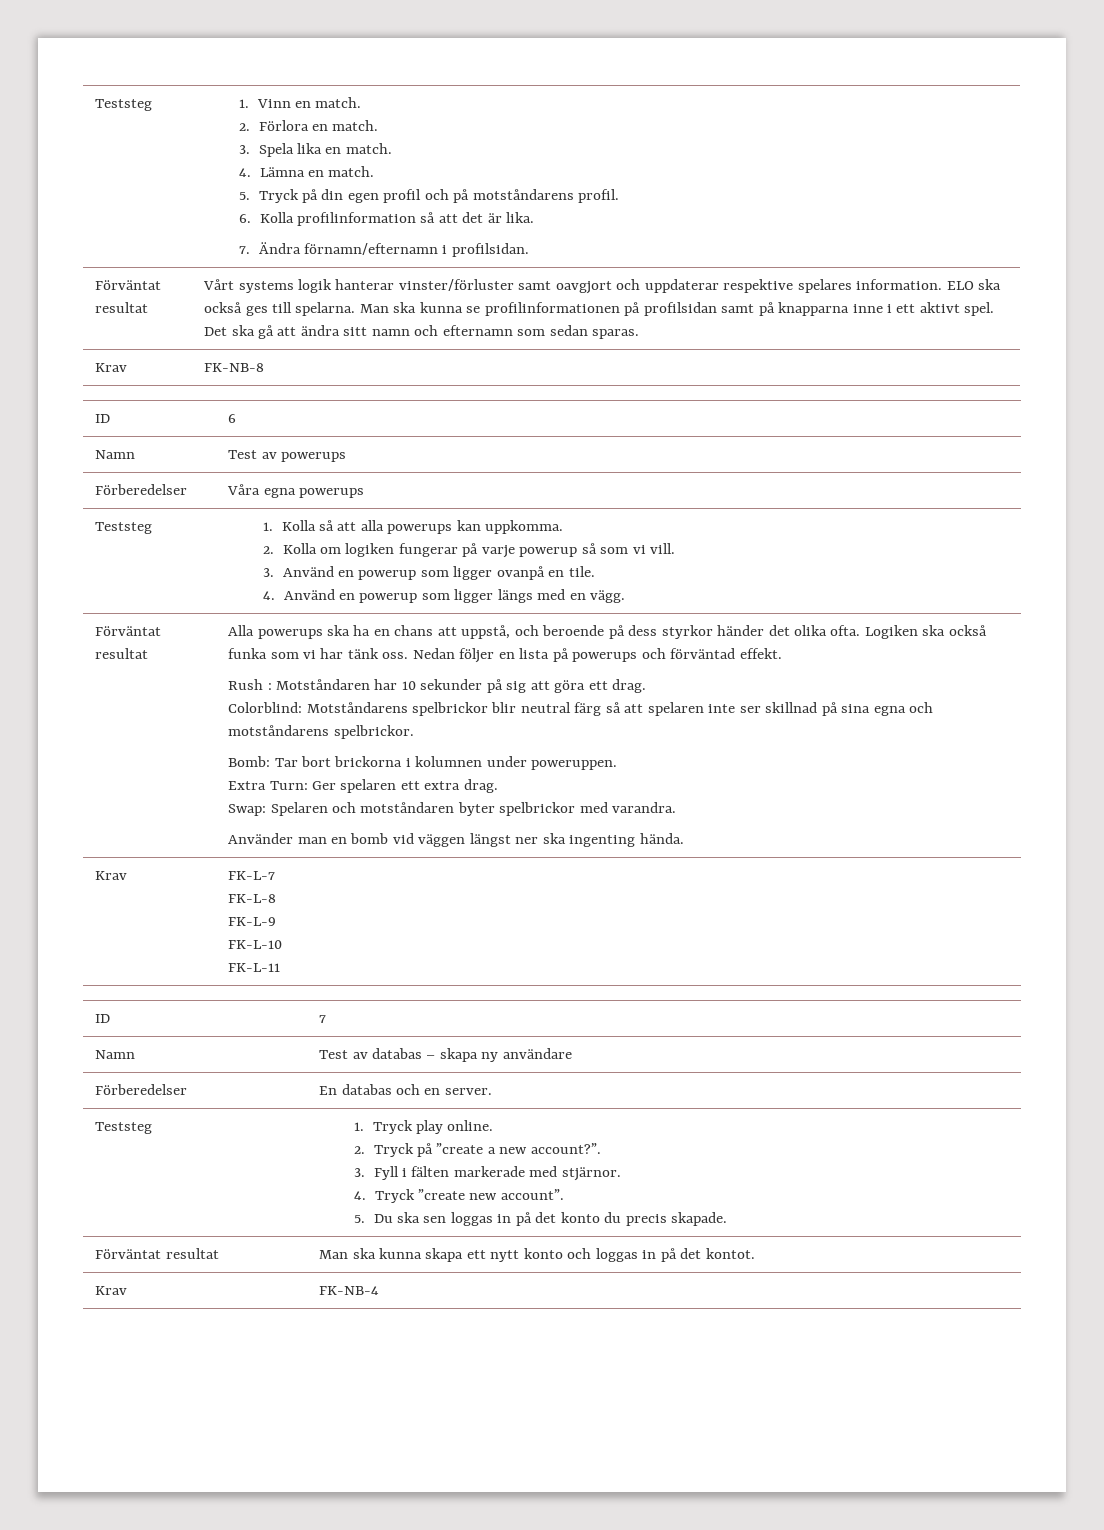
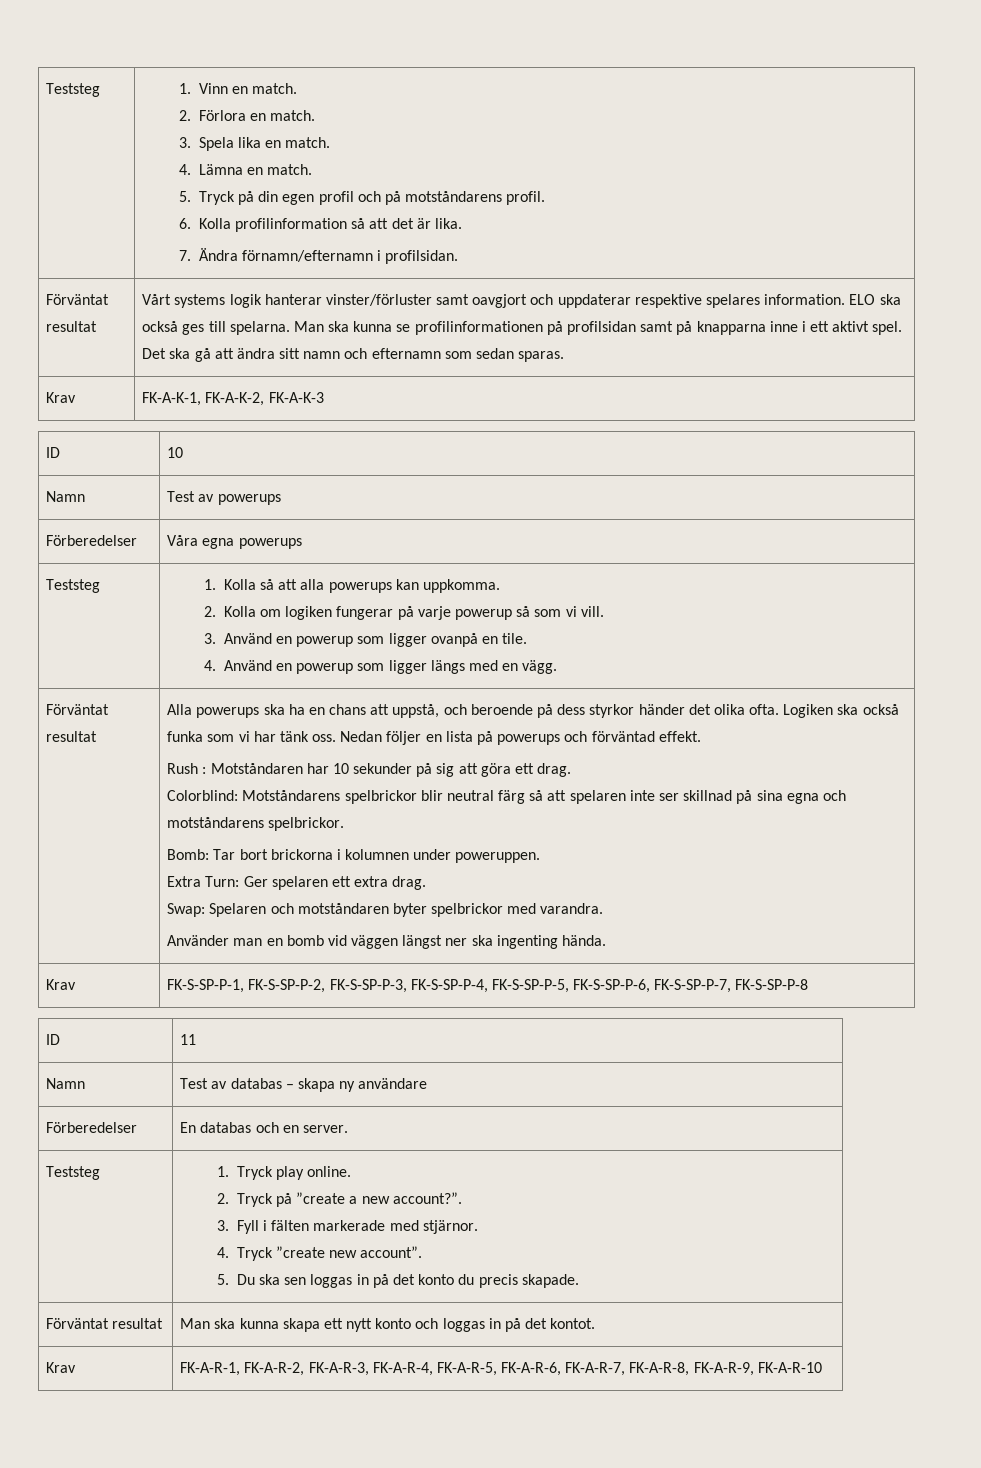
[204,363,265,372] [95,414,111,423] [228,414,237,423] FK-NB-8 // ID | 6 -> [142,392,324,406] [46,447,61,458] [167,447,184,458] FK-A-K-1, FK-A-K-2, FK-A-K-3 // ID | 10
[228,871,276,880] [228,894,277,903] [228,917,277,926] [228,940,283,949] [228,963,281,972] [95,1014,111,1023] [319,1015,327,1023] FK-L-7 // FK-L-8 // FK-L-9 // FK-L-10 // FK-L-11 // ID | 7 -> [167,979,809,993] [46,1034,61,1045] [180,1034,197,1045] FK-S-SP-P-1, FK-S-SP-P-2, FK-S-SP-P-3, FK-S-SP-P-4, FK-S-SP-P-5, FK-S-SP-P-6, FK-S-SP-P-7, FK-S-SP-P-8 // ID | 11
[319,1286,380,1295] FK-NB-4 -> [180,1362,822,1376] FK-A-R-1, FK-A-R-2, FK-A-R-3, FK-A-R-4, FK-A-R-5, FK-A-R-6, FK-A-R-7, FK-A-R-8, FK-A-R-9, FK-A-R-10

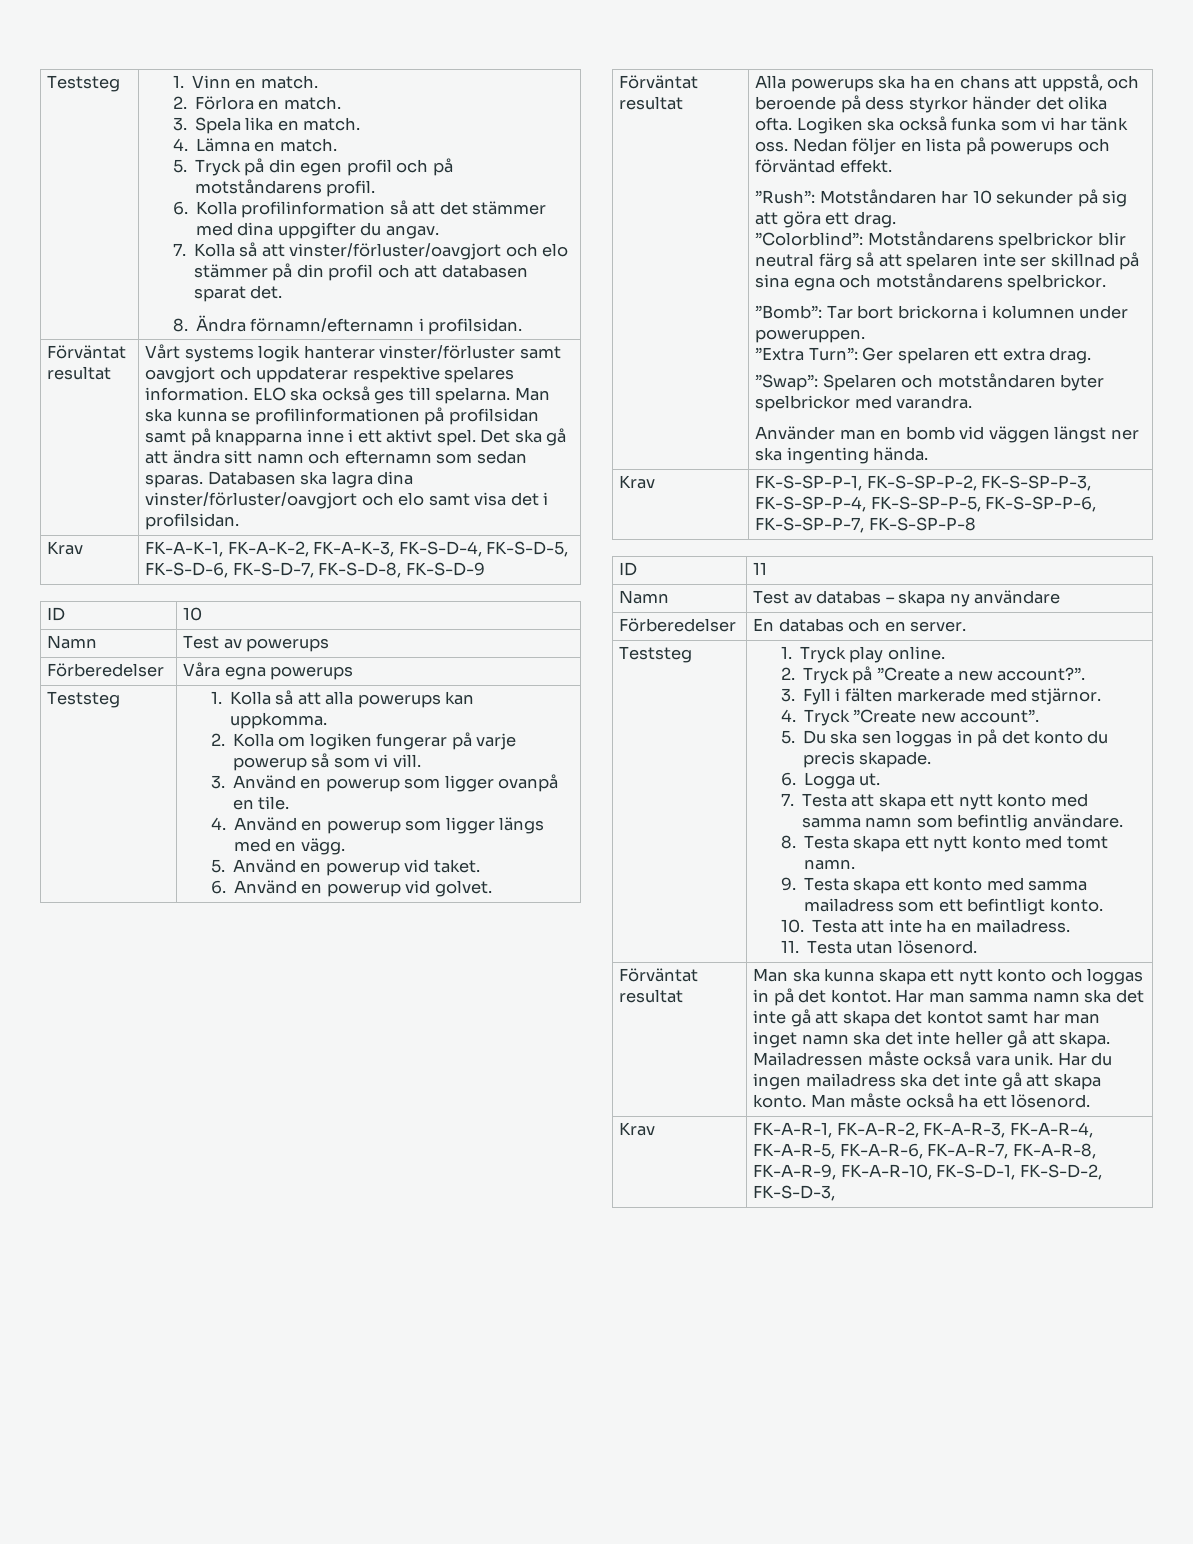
[416,218,462,229] [179,250,192,261] är lika. // 7. -> [472,201,547,215] [195,222,439,239] [172,242,569,260] [193,263,528,281] [193,285,283,302] [172,318,188,332] stämmer med dina uppgifter du angav. // 7. Kolla så att vinster/förluster/oavgjort och elo stämmer på din profil och att databasen sparat det. // 8.
[46,392,77,403] [142,392,324,406] // Krav | FK-A-K-1, FK-A-K-2, FK-A-K-3 -> [207,471,414,488] [145,492,549,509] [145,513,240,530] [47,541,84,555] [145,541,569,557] [145,562,485,578] Databasen ska lagra dina vinster/förluster/oavgjort och elo samt visa det i profilsidan. // Krav | FK-A-K-1, FK-A-K-2, FK-A-K-3, FK-S-D-4, FK-S-D-5, FK-S-D-6, FK-S-D-7, FK-S-D-8, FK-S-D-9
(558, 667) none -> [210,859,480,876] [210,880,492,897] // 5. Använd en powerup vid taket. // 6. Använd en powerup vid golvet.
[167,763,207,774] Rush : -> [755,190,816,204] ”Rush”:
[167,790,239,801] Colorblind: -> [755,232,864,246] ”Colorblind”:
[167,849,210,860] Bomb: -> [755,305,823,319] ”Bomb”:
[167,876,240,887] Extra Turn: -> [755,347,858,361] ”Extra Turn”:
[167,903,206,917] Swap: -> [755,374,819,391] ”Swap”:
[296,1192,346,1204] ”create -> [876,667,940,681] ”Create
[276,1246,326,1258] ”create -> [853,709,917,723] ”Create
(579, 1281) none -> [780,772,881,789] [780,793,1088,810] [801,814,1123,831] [780,835,1108,852] [803,859,855,870] [780,877,1088,894] [803,898,1103,915] [780,919,1071,933] [780,940,977,954] // 6. Logga ut. // 7. Testa att skapa ett nytt konto med samma namn som befintlig användare. // 8. Testa skapa ett nytt konto med tomt namn. // 9. Testa skapa ett konto med samma mailadress som ett befintligt konto. // 10. Testa att inte ha en mailadress. // 11. Testa utan lösenord.
(596, 1323) none -> [895,989,1144,1003] [753,1009,1101,1027] [753,1030,1111,1048] [753,1051,1113,1066] [753,1072,1101,1090] [753,1093,1091,1108] Har man samma namn ska det inte gå att skapa det kontot samt har man inget namn ska det inte heller gå att skapa. Mailadressen måste också vara unik. Har du ingen mailadress ska det inte gå att skapa konto. Man måste också ha ett lösenord.
[757,1362,822,1373] FK-A-R-10 -> [840,1164,1102,1180] [753,1185,836,1201] FK-A-R-10, FK-S-D-1, FK-S-D-2, FK-S-D-3,

